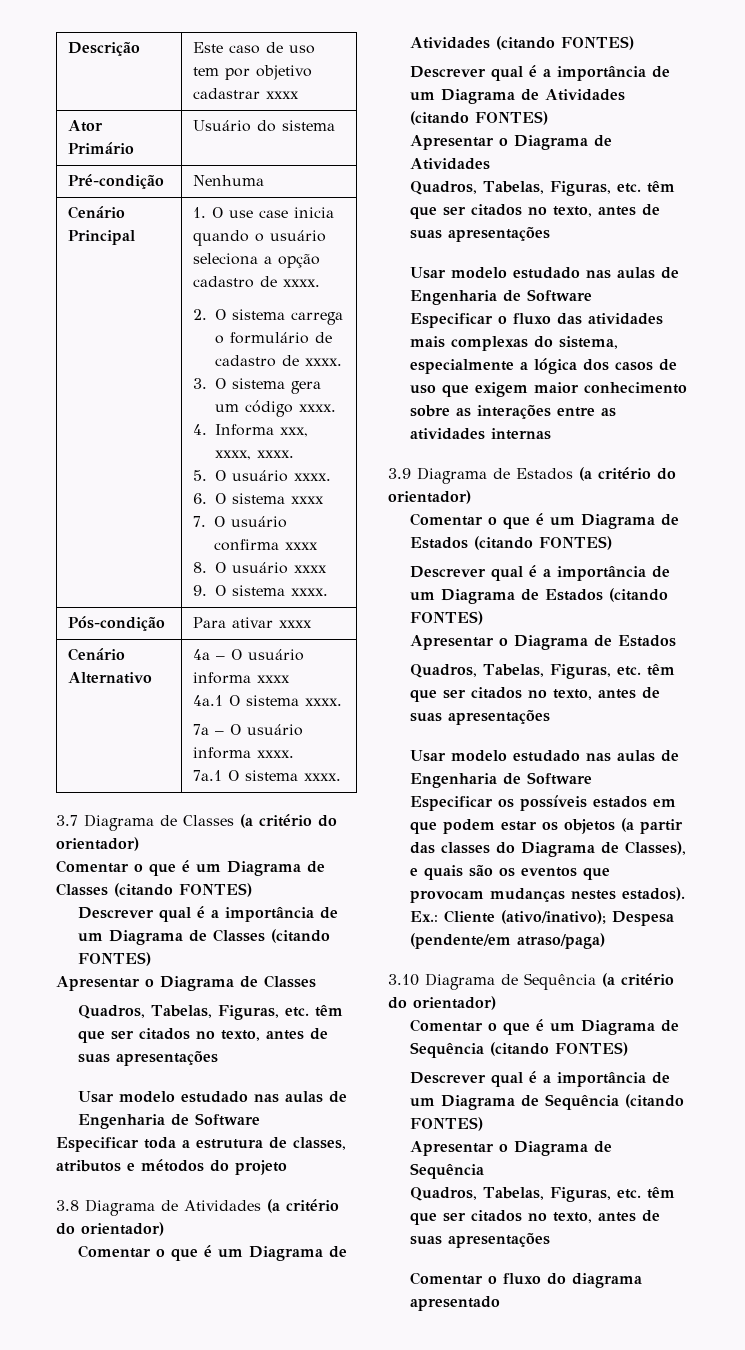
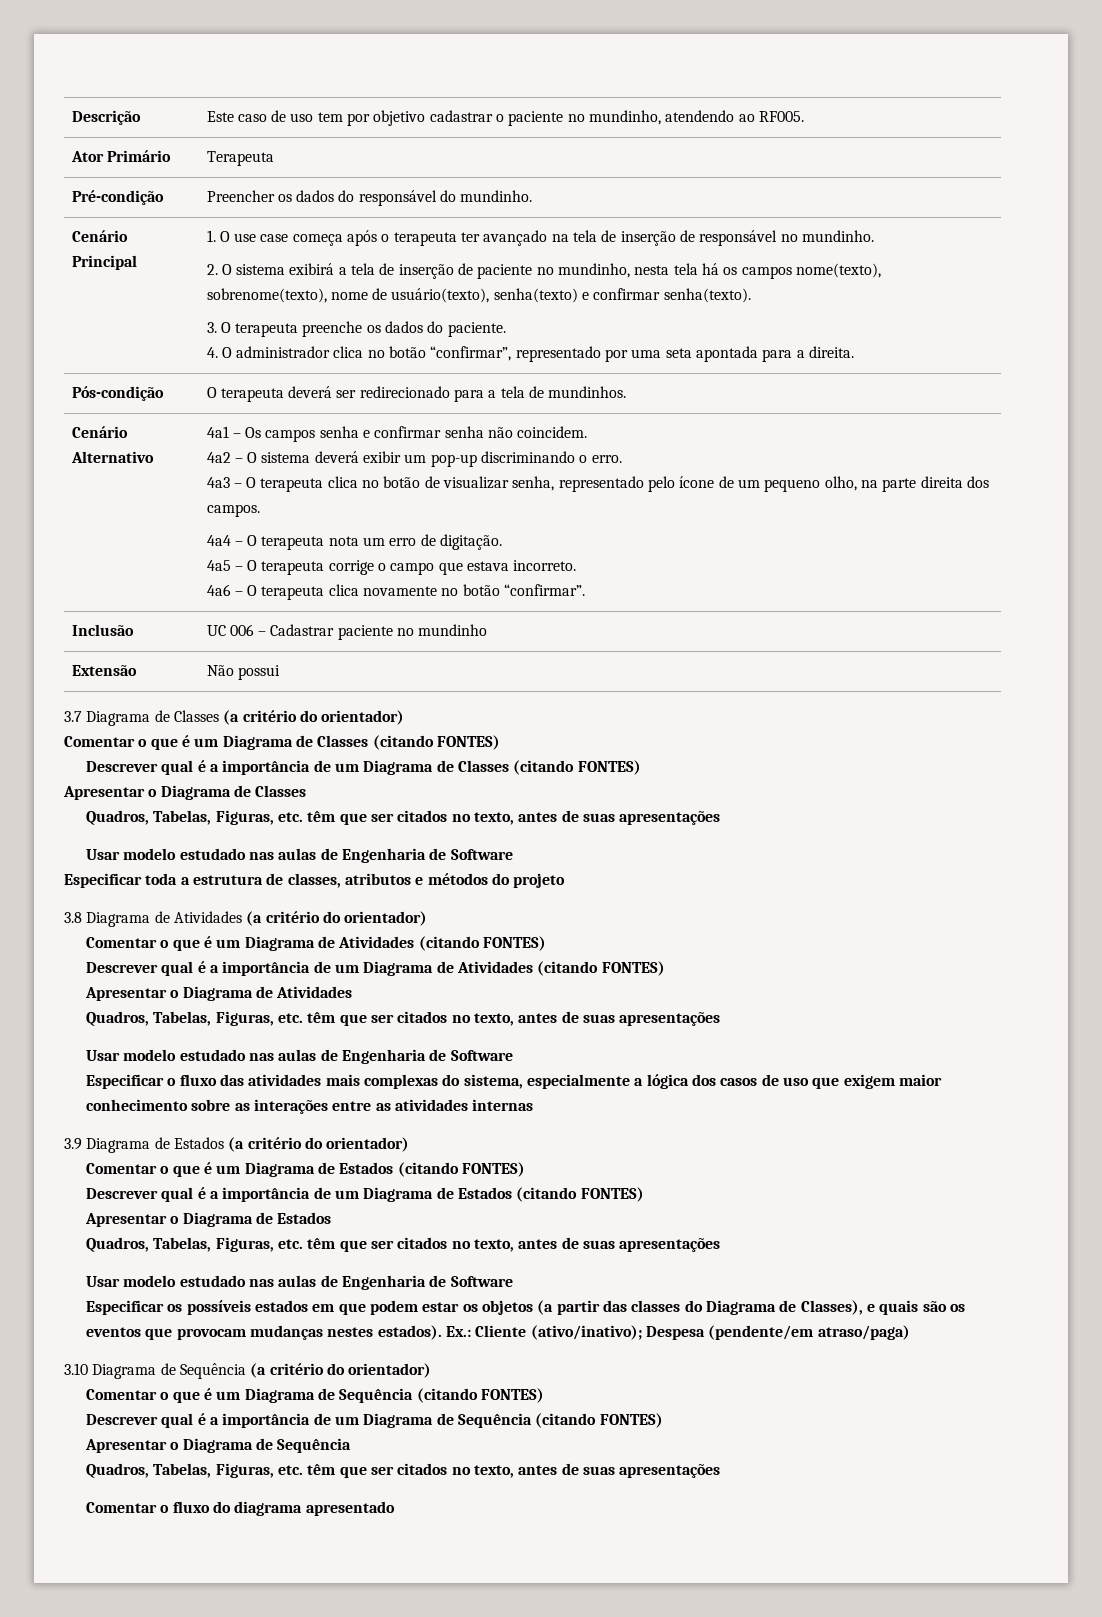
[265,91,299,99] [67,120,103,132] [67,142,134,154] [192,120,335,132] [67,174,164,189] [192,175,264,186] xxxx // Ator Primário | Usuário do sistema // Pré-condição | Nenhuma -> [496,110,804,126] [70,150,171,162] [206,151,274,166] [71,190,164,205] [206,190,533,206] o paciente no mundinho, atendendo ao RF005. // Ator Primário | Terapeuta // Pré-condição | Preencher os dados do responsável do mundinho.
[293,207,334,218] [192,230,326,246] [192,253,320,268] [192,276,320,288] [192,309,343,325] [214,332,332,344] [214,355,342,367] [192,378,321,394] [214,400,336,417] [192,424,308,437] [214,450,294,460] [192,470,331,482] [192,493,324,504] [192,516,287,528] [213,539,318,551] [192,562,327,574] [192,585,328,596] [67,616,165,631] [192,617,312,628] [67,648,125,661] [67,672,152,684] [192,649,304,661] [192,672,290,684] [192,695,342,706] [192,724,303,736] [192,747,294,759] [192,770,341,781] inicia quando o usuário seleciona a opção cadastro de xxxx. // 2. O sistema carrega o formulário de cadastro de xxxx. // 3. O sistema gera um código xxxx. // 4. Informa xxx, xxxx, xxxx. // 5. O usuário xxxx. // 6. O sistema xxxx // 7. O usuário confirma xxxx // 8. O usuário xxxx // 9. O sistema xxxx. // Pós-condição | Para ativar xxxx // Cenário Alternativo | 4a – O usuário informa xxxx // 4a.1 O sistema xxxx. // 7a – O usuário informa xxxx. // 7a.1 O sistema xxxx. -> [292,230,874,246] [206,263,881,279] [206,288,751,303] [206,321,506,337] [206,346,854,362] [71,386,164,401] [206,386,627,402] [71,426,128,438] [70,451,154,463] [206,426,588,442] [206,451,622,467] [206,476,989,492] [206,504,260,517] [206,534,503,550] [206,560,577,575] [206,584,586,600] [71,624,134,636] [206,624,488,640] [71,665,137,676] [206,665,280,680] começa após o terapeuta ter avançado na tela de inserção de responsável no mundinho. // 2. O sistema exibirá a tela de inserção de paciente no mundinho, nesta tela há os campos nome(texto), sobrenome(texto), nome de usuário(texto), senha(texto) e confirmar senha(texto). // 3. O terapeuta preenche os dados do paciente. // 4. O administrador clica no botão “confirmar”, representado por uma seta apontada para a direita. // Pós-condição | O terapeuta deverá ser redirecionado para a tela de mundinhos. // Cenário Alternativo | 4a1 – Os campos senha e confirmar senha não coincidem. // 4a2 – O sistema deverá exibir um pop-up discriminando o erro. // 4a3 – O terapeuta clica no botão de visualizar senha, representado pelo ícone de um pequeno olho, na parte direita dos campos. // 4a4 – O terapeuta nota um erro de digitação. // 4a5 – O terapeuta corrige o campo que estava incorreto. // 4a6 – O terapeuta clica novamente no botão “confirmar”. // Inclusão | UC 006 – Cadastrar paciente no mundinho // Extensão | Não possui

